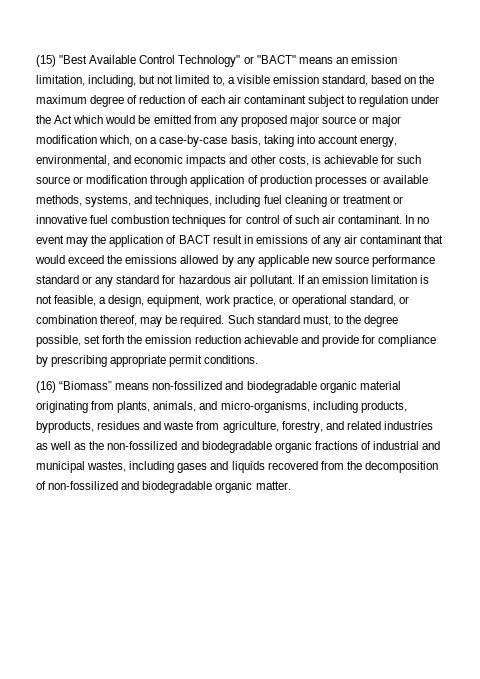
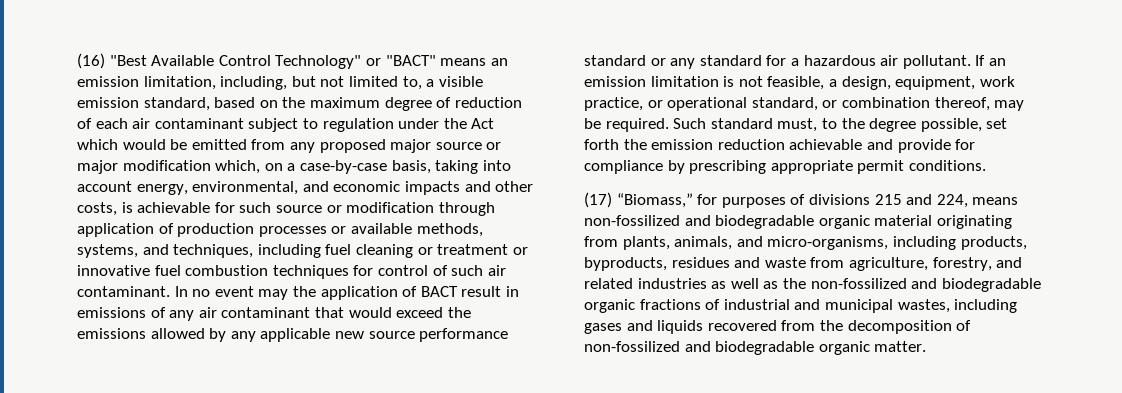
[36,55,56,67] (15) -> [77,53,105,69] (16)
(176, 279) none -> [790,58,799,66] a
[36,381,113,393] (16) “Biomass” -> [584,192,968,208] (17) “Biomass,” for purposes of divisions 215 and 224,

